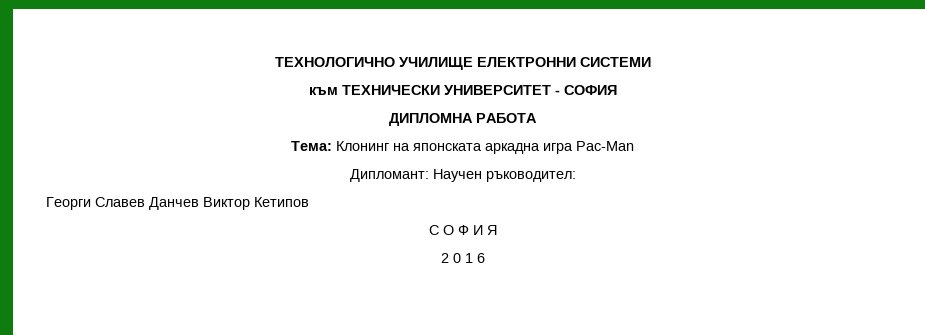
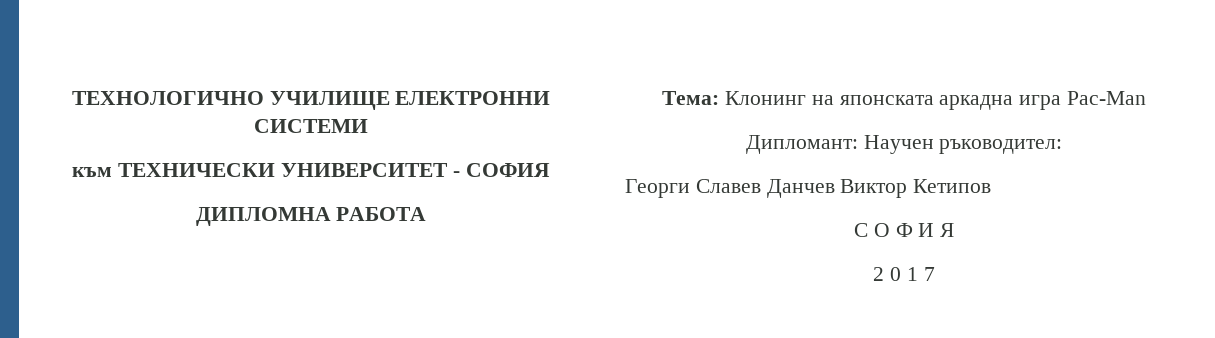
[476,253,485,263] 6 -> [923,267,935,281] 7

